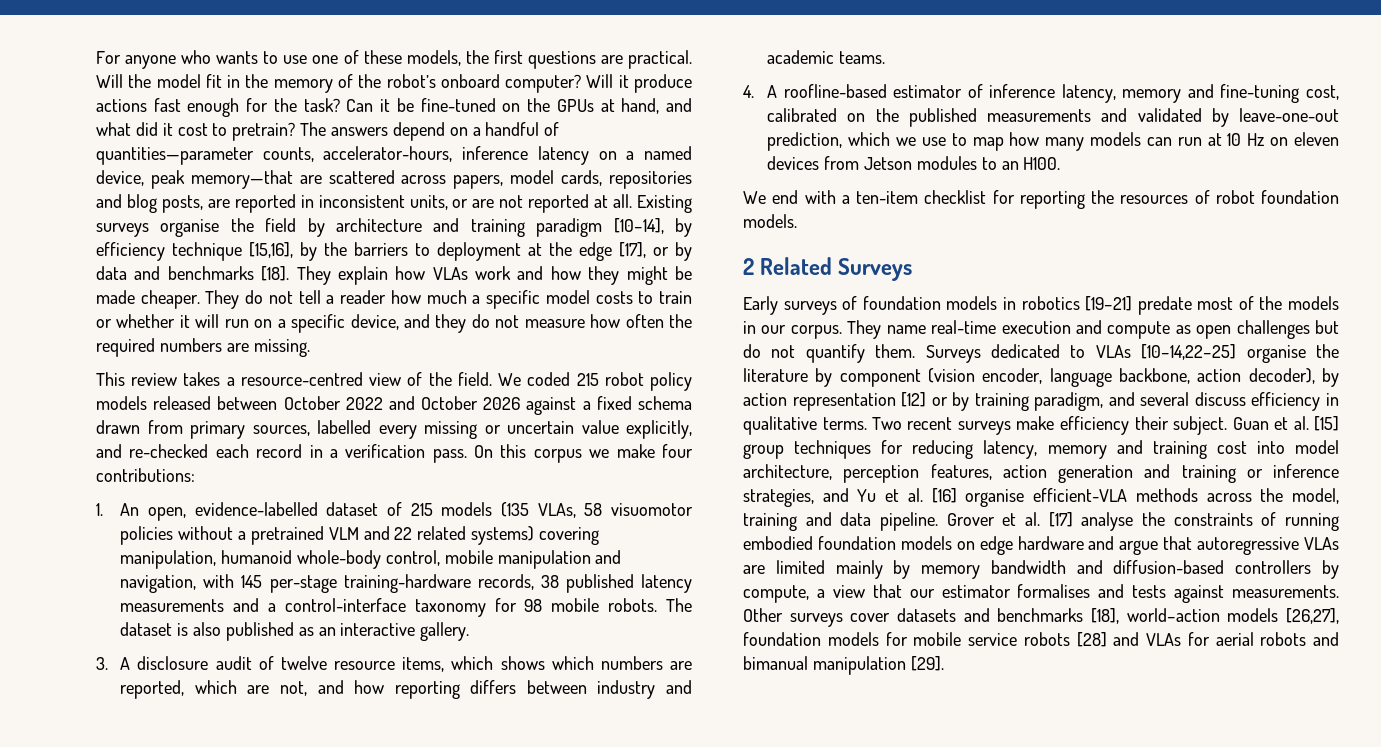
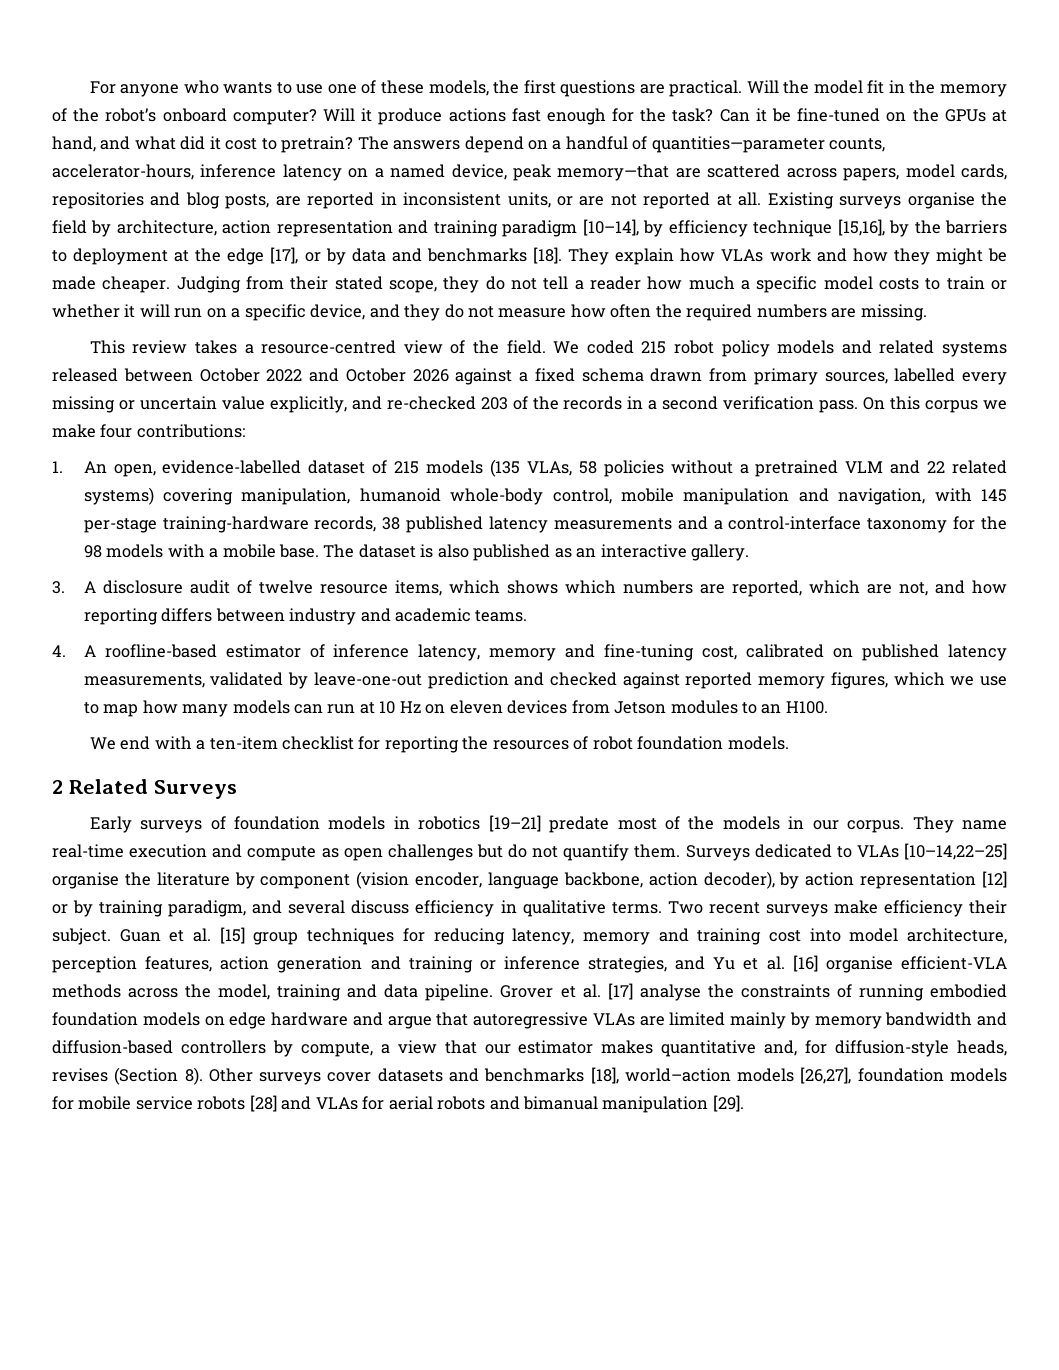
[336,218,422,232] architecture -> [116,220,393,237] architecture, action representation
[205,290,240,309] They -> [176,276,480,293] Judging from their stated scope, they
(147, 403) none -> [841,340,1007,357] and related systems
[215,444,303,458] each record -> [480,396,623,410] 203 of the records
(338, 453) none -> [662,396,719,410] second
[611,503,693,516] visuomotor -> (597, 467) none
[524,598,658,612] 98 mobile robots. -> [981,516,1008,530] [83,544,319,558] the 98 models with a mobile base.
[875,108,1339,127] [767,132,843,151] the published measurements and validated by leave-one-out prediction, -> [862,644,1007,661] [83,672,888,689] published latency measurements, validated by leave-one-out prediction and checked against reported memory figures,
[1017,584,1339,603] formalises and tests against measurements. -> [601,1040,1008,1057] [52,1067,203,1085] makes quantitative and, for diffusion-style heads, revises (Section 8).

